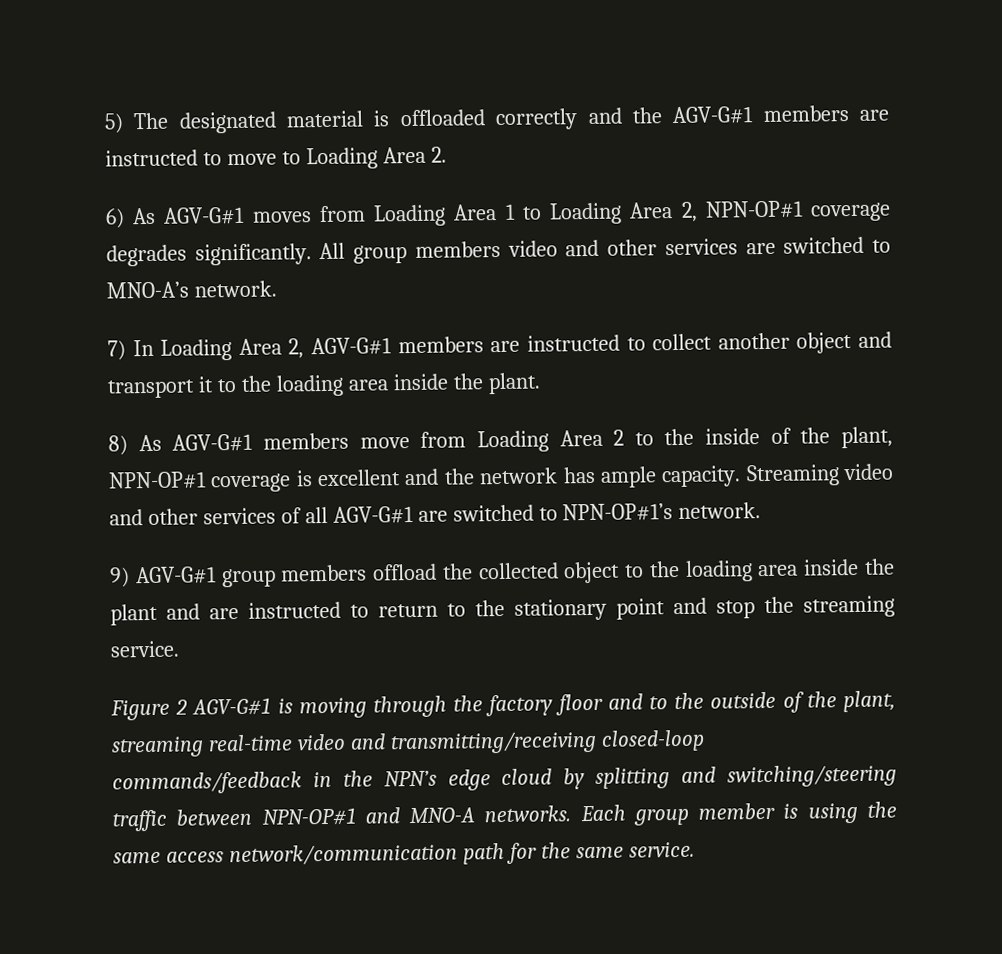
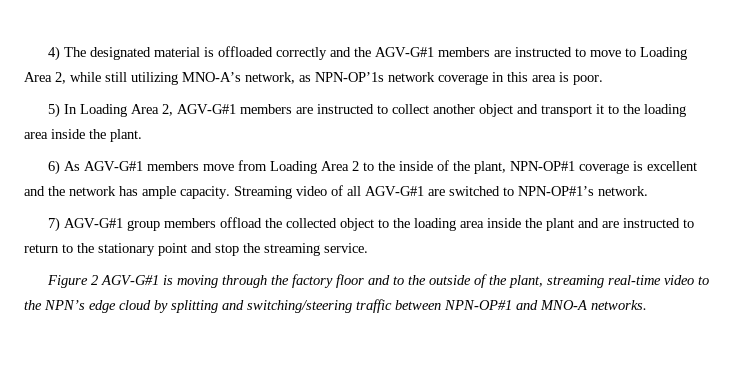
[104,113,124,134] 5) -> [48,46,61,61] 4)
[430,146,447,163] [105,200,892,229] [106,236,892,267] [106,280,277,299] [107,340,126,361] 2. // 6) As AGV-G#1 moves from Loading Area 1 to Loading Area 2, NPN-OP#1 coverage degrades significantly. All group members video and other services are switched to MNO-A’s network. // 7) -> [55,72,603,85] [48,103,61,118] 2, while still utilizing MNO-A’s network, as NPN-OP’1s network coverage in this area is poor. // 5)
[108,435,128,456] 8) -> [48,160,61,175] 6)
[109,507,276,526] and other services -> (327, 191) none
[110,567,130,588] 9) -> [48,217,61,232] 7)
[349,729,705,755] [112,771,332,795] and transmitting/receiving closed-loop commands/feedback in -> [698,276,710,285] to
[579,801,897,826] [113,841,695,866] Each group member is using the same access network/communication path for the same service. -> (647, 305) none

